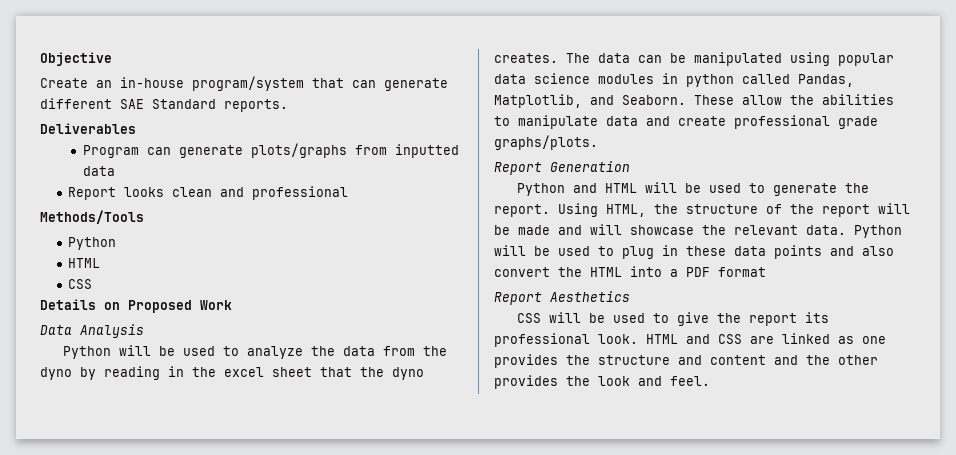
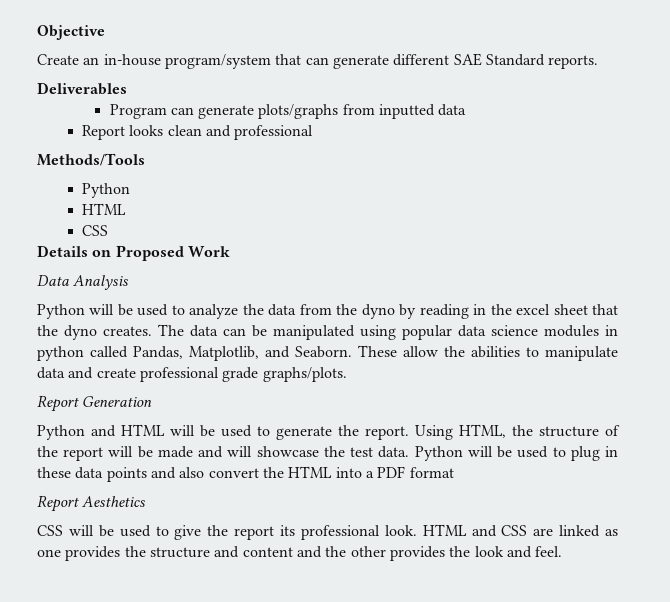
[734,225,798,235] relevant -> [350,447,374,457] test

